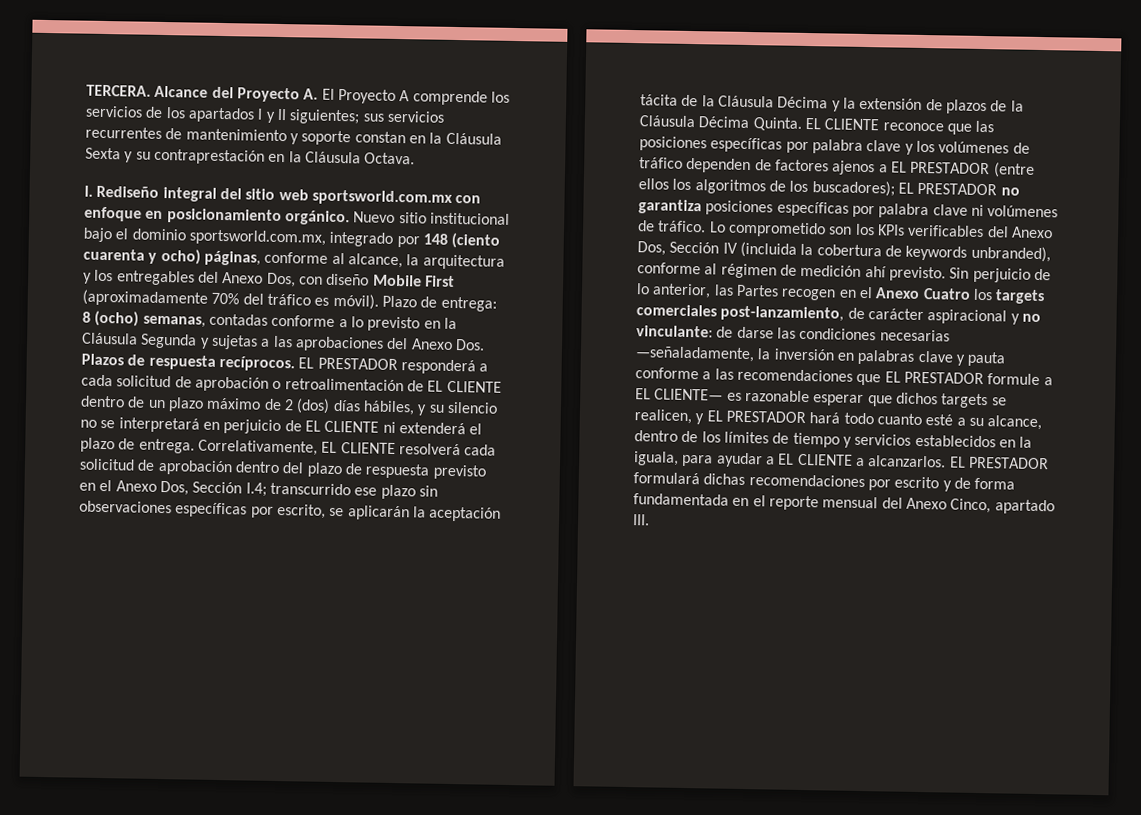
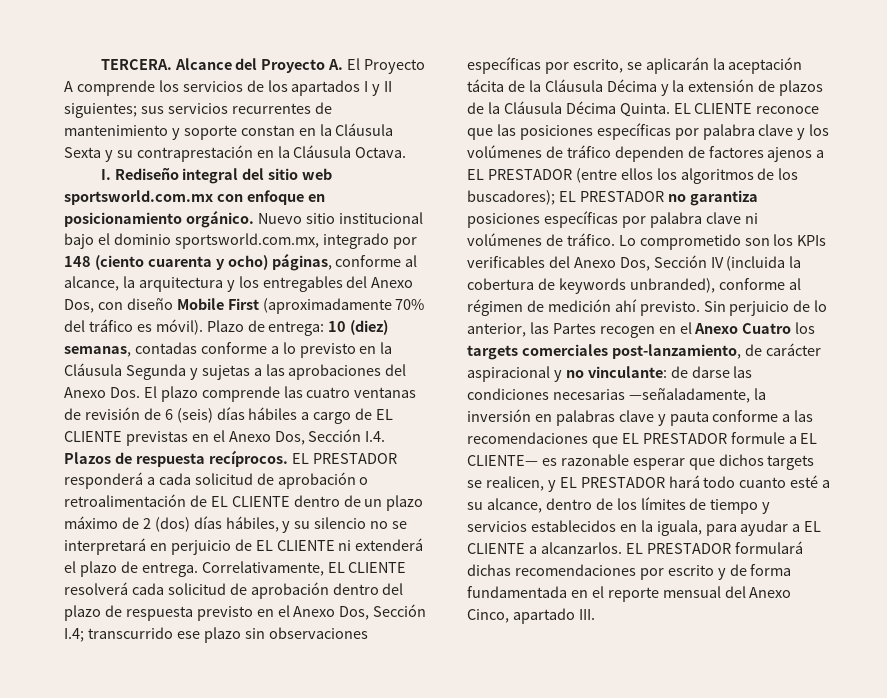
[82,310,140,327] 8 (ocho) -> [328,320,389,335] 10 (diez)
(485, 345) none -> [143,386,417,402] [64,407,394,424] [64,429,386,446] El plazo comprende las cuatro ventanas de revisión de 6 (seis) días hábiles a cargo de EL CLIENTE previstas en el Anexo Dos, Sección I.4.

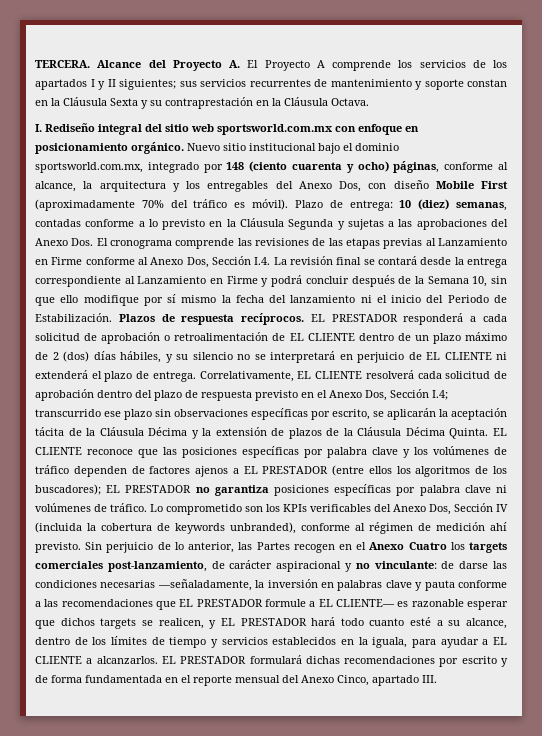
[160,386,198,402] plazo -> [110,240,172,249] cronograma
[306,387,417,398] [64,407,394,424] [64,429,386,446] cuatro ventanas de revisión de 6 (seis) días hábiles a cargo de EL CLIENTE previstas en el Anexo Dos, Sección I.4. -> [255,238,507,249] [35,256,507,268] [35,275,507,287] [35,294,507,306] [35,313,112,322] revisiones de las etapas previas al Lanzamiento en Firme conforme al Anexo Dos, Sección I.4. La revisión final se contará desde la entrega correspondiente al Lanzamiento en Firme y podrá concluir después de la Semana 10, sin que ello modifique por sí mismo la fecha del lanzamiento ni el inicio del Periodo de Estabilización.

